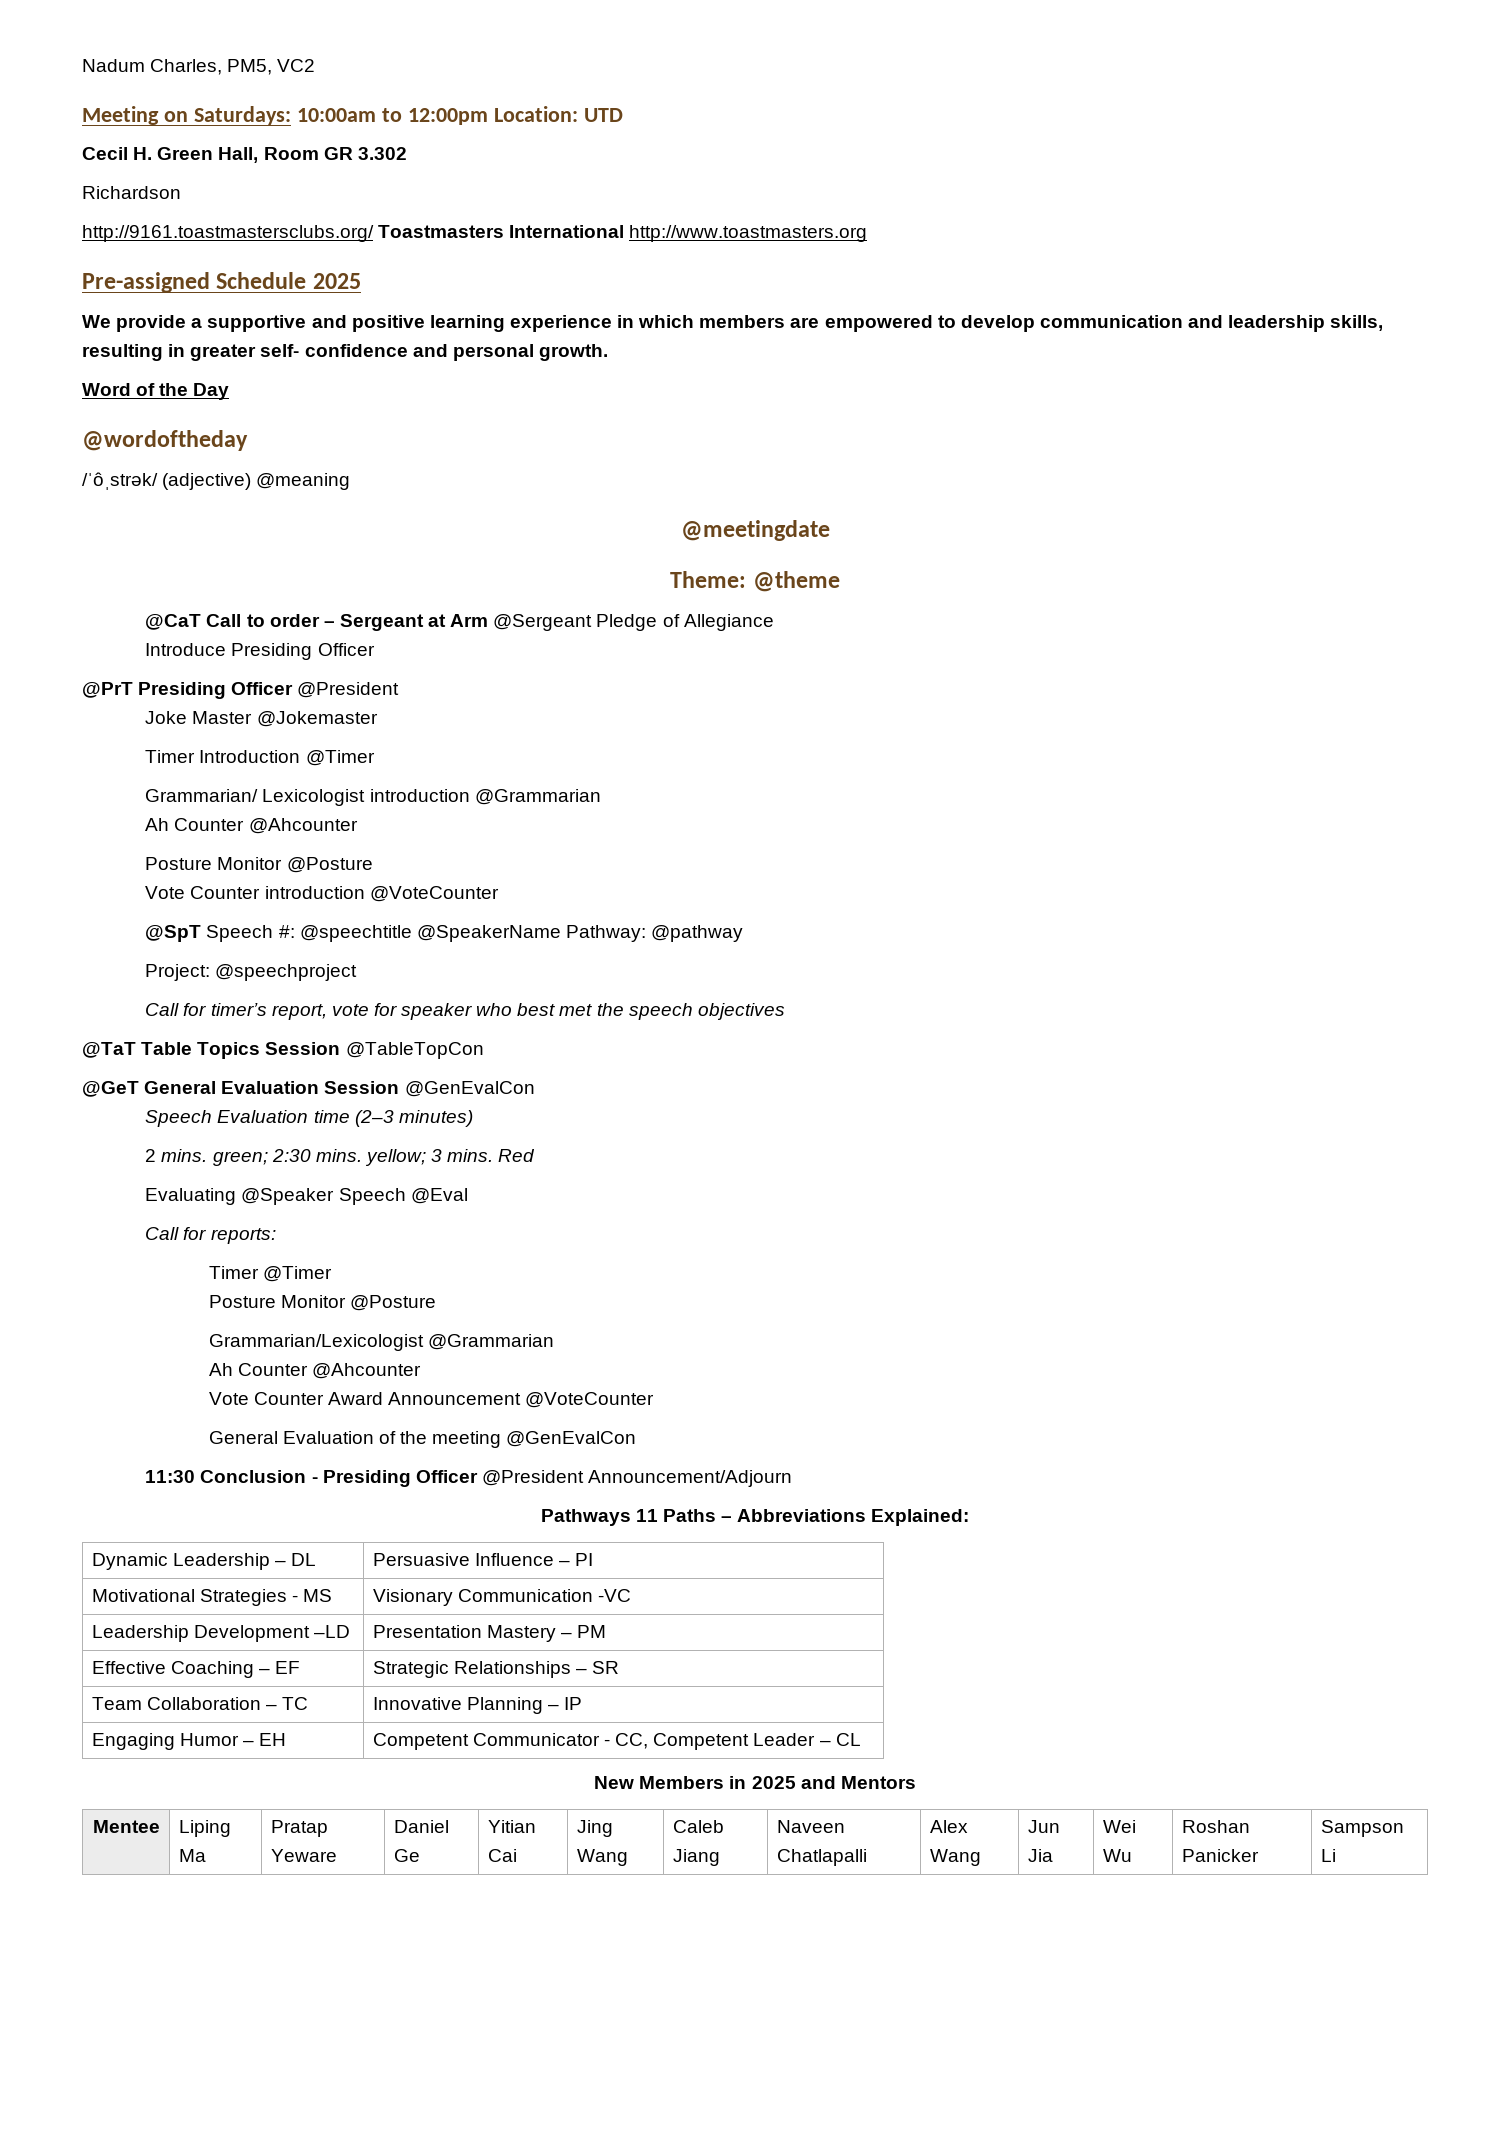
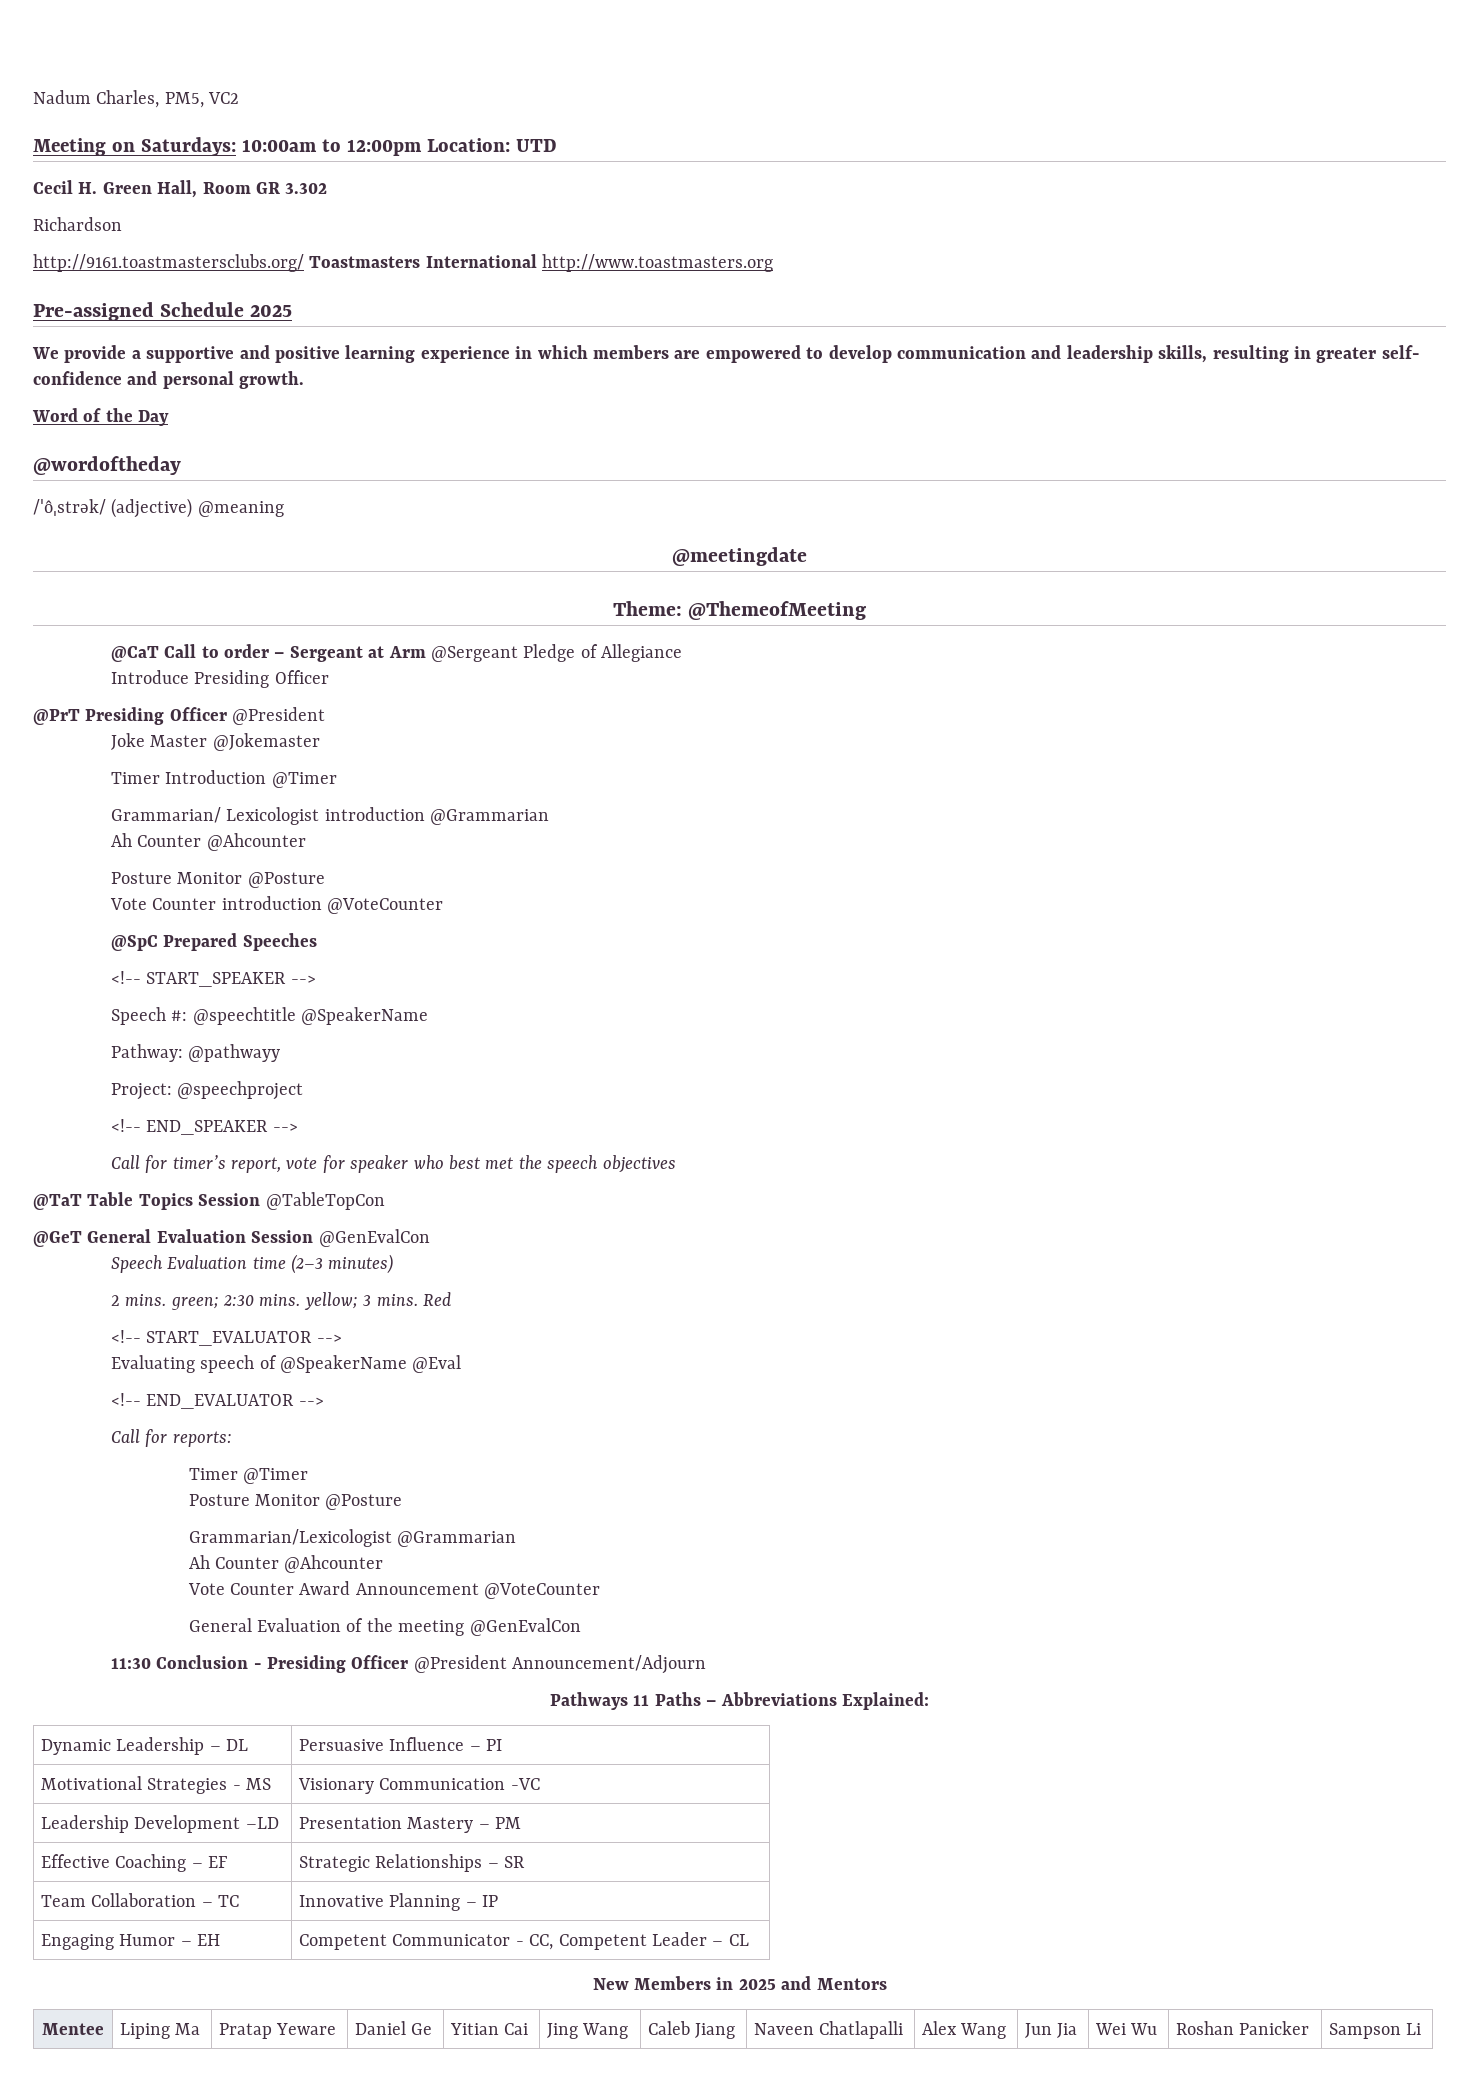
[752,571,840,592] @theme -> [688,601,867,620] @ThemeofMeeting
[145,925,202,942] @SpT -> [110,933,317,951] [110,971,316,987] @SpC Prepared Speeches // <!-- START_SPEAKER --> //
[565,925,744,942] Pathway: @pathway -> [110,1044,281,1062] // Pathway: @pathwayy
(358, 972) none -> [110,1119,298,1135] // <!-- END_SPEAKER -->
[145,1188,468,1205] Evaluating @Speaker Speech @Eval -> [110,1330,342,1346] [110,1355,462,1373] [110,1393,324,1409] <!-- START_EVALUATOR --> // Evaluating speech of @SpeakerName @Eval // <!-- END_EVALUATOR -->

